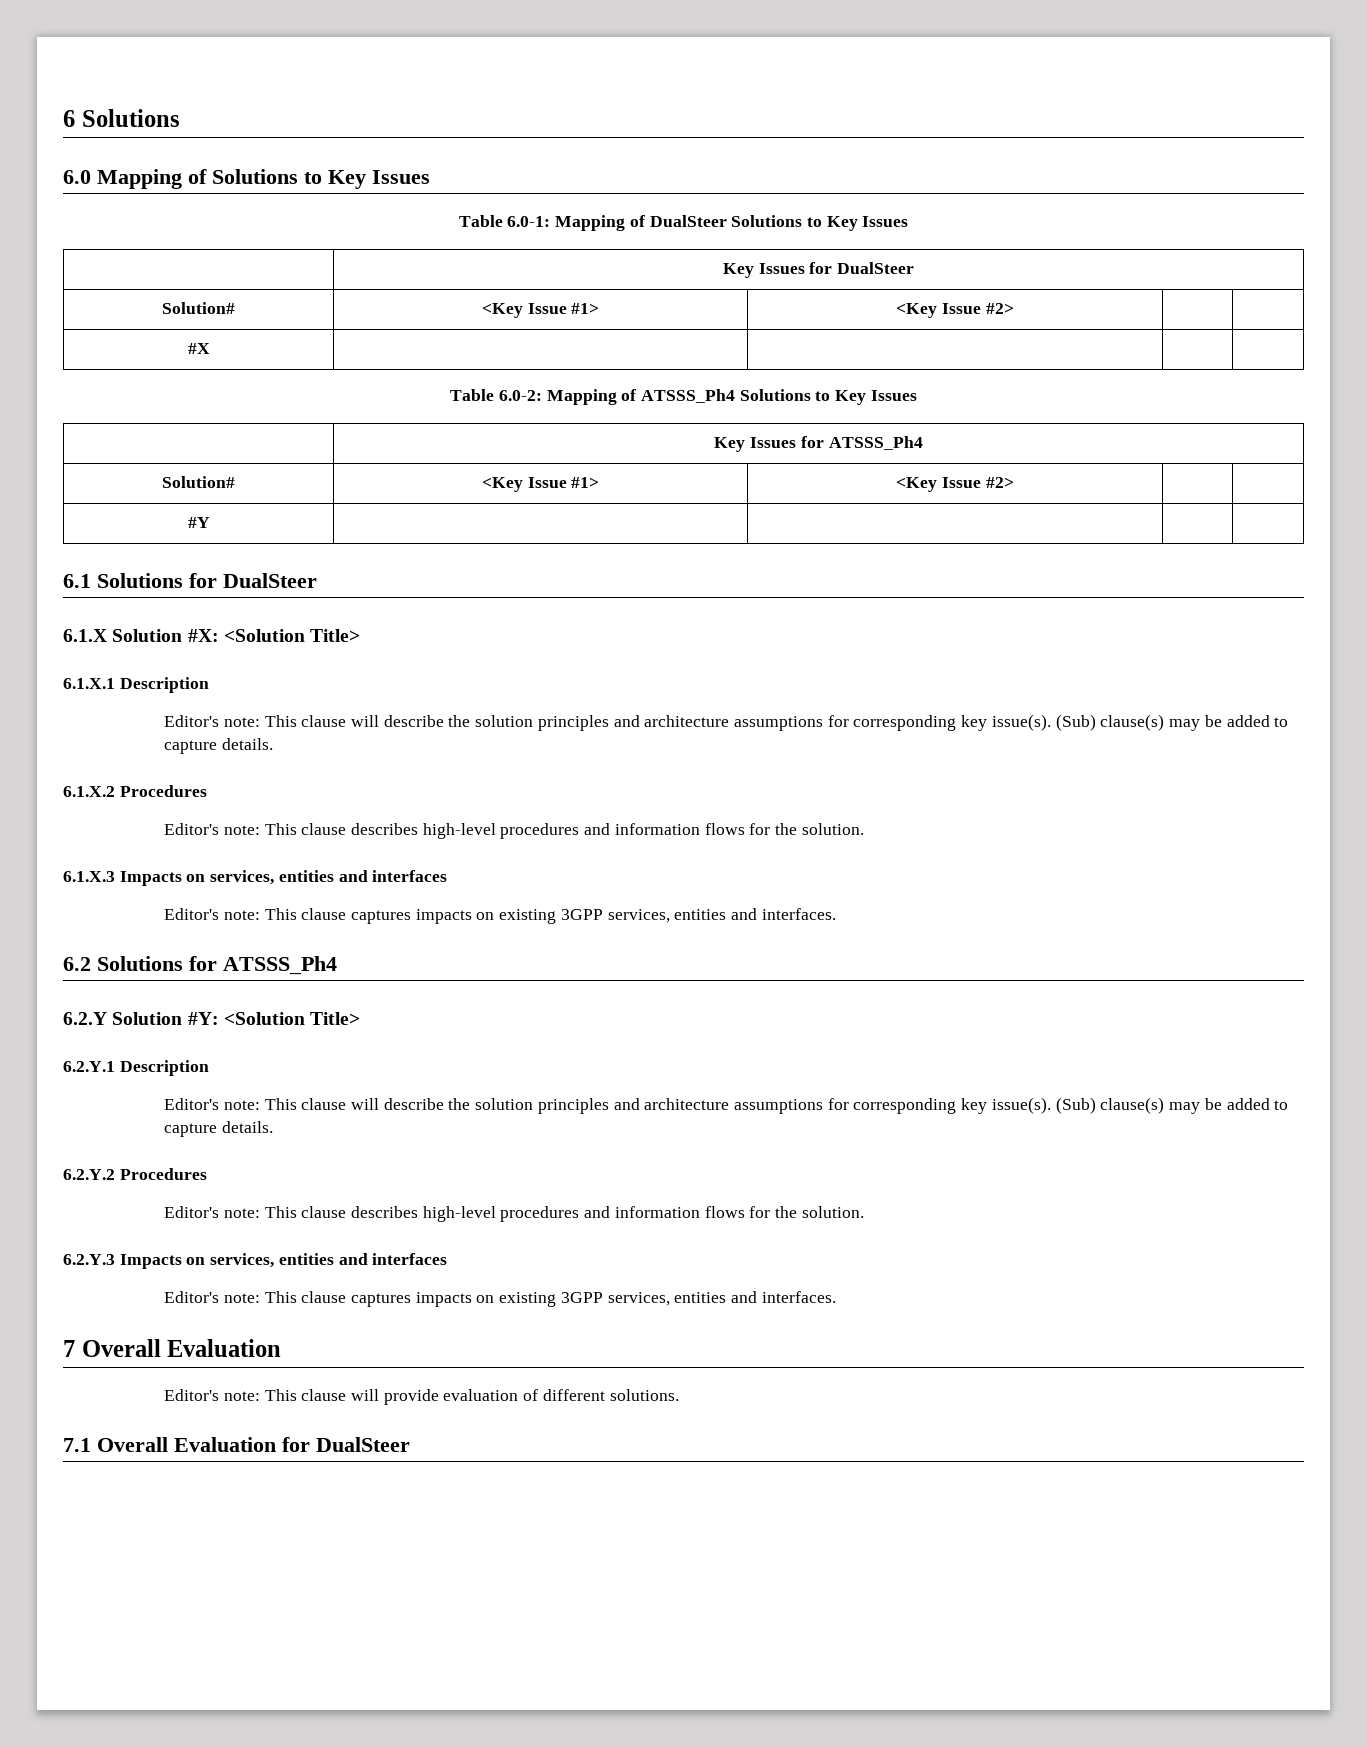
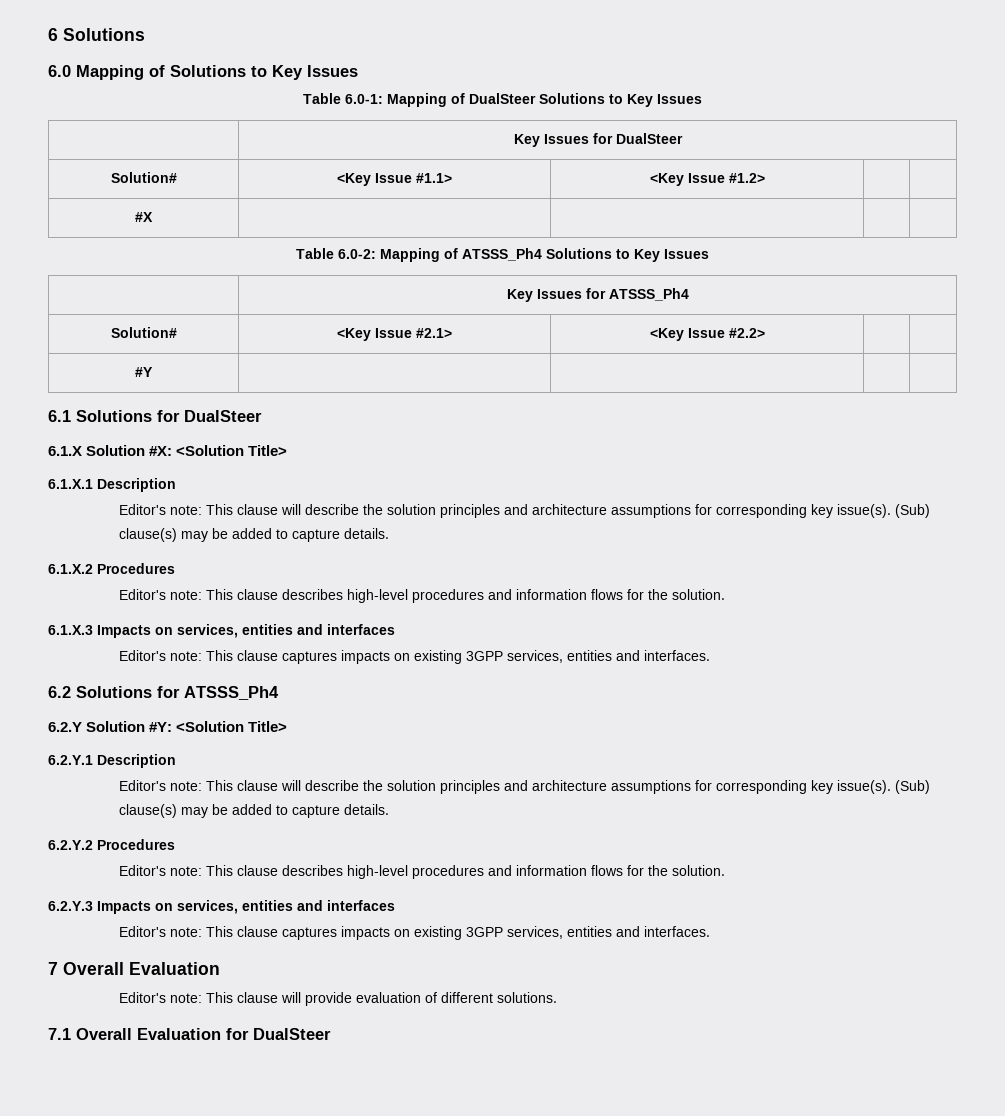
[571,303,600,314] [896,303,1014,318] #1> | <Key Issue #2> -> [416,173,452,183] [649,173,765,186] #1.1> | <Key Issue #1.2>
[571,477,600,488] [896,477,1014,492] #1> | <Key Issue #2> -> [416,328,452,338] [649,328,765,341] #2.1> | <Key Issue #2.2>

